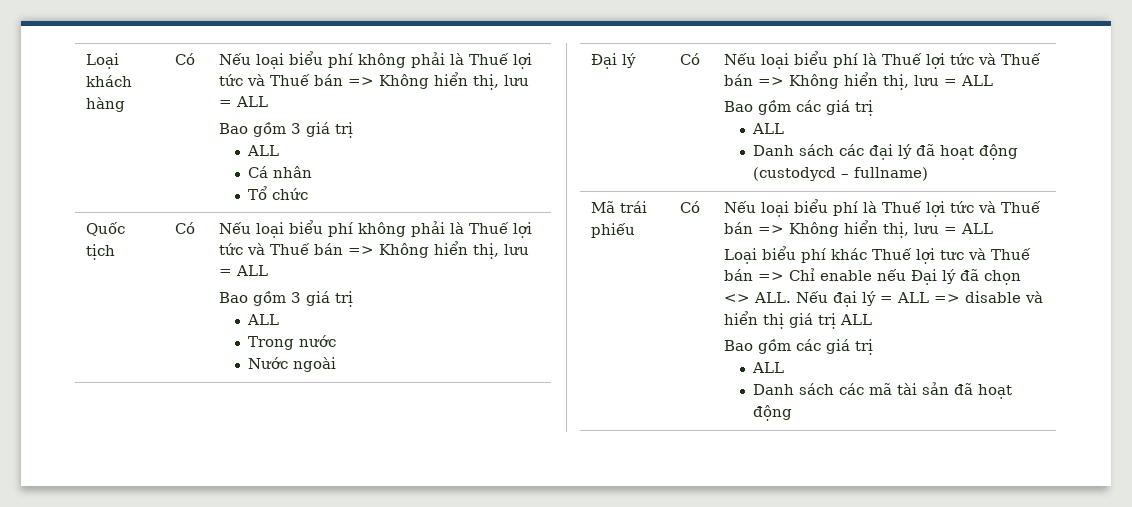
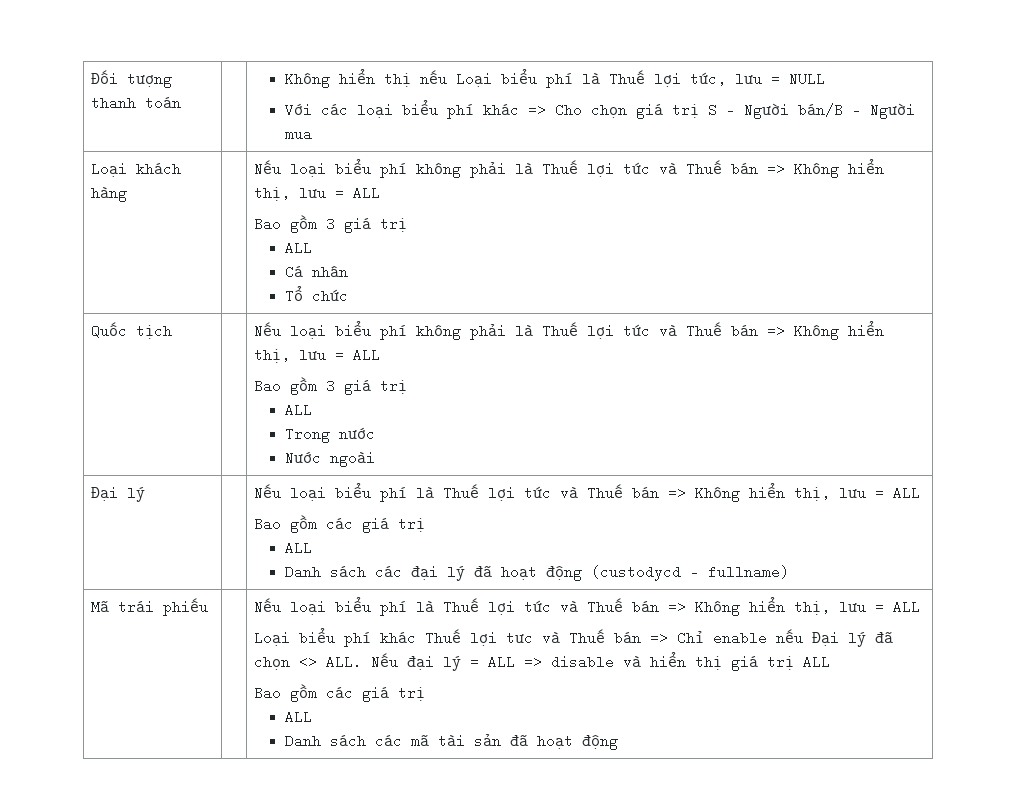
(86, 61) none -> [91,70,173,88] [91,96,182,110] [285,69,826,88] [285,100,916,119] [285,127,313,141] Đối tượng thanh toán | | Không hiển thị nếu Loại biểu phí là Thuế lợi tức, lưu = NULL // Với các loại biểu phí khác => Cho chọn giá trị S - Người bán/B - Người mua //
[175,53,196,65] Có -> (128, 194) none
[175,222,196,234] Có -> (173, 331) none
[680,53,701,65] Có -> (146, 494) none
[680,201,701,213] Có -> (209, 607) none

